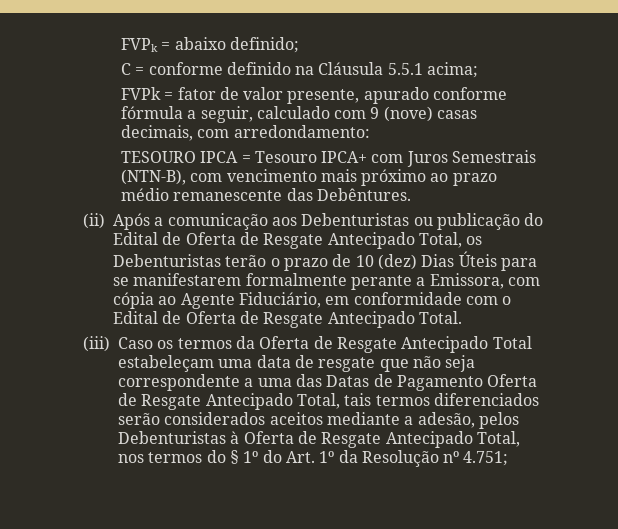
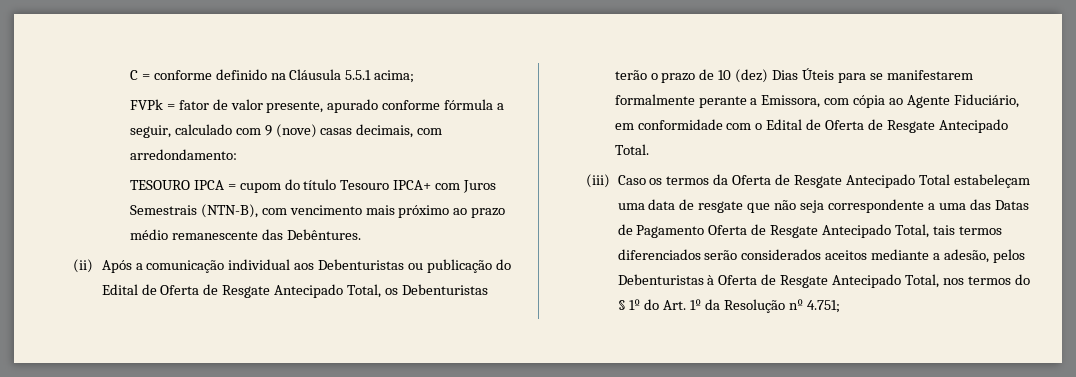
[120,37,299,53] FVPk = abaixo definido; // -> (129, 75) none
(251, 159) none -> [239,179,337,193] cupom do título
(268, 221) none -> [228,259,291,270] individual

